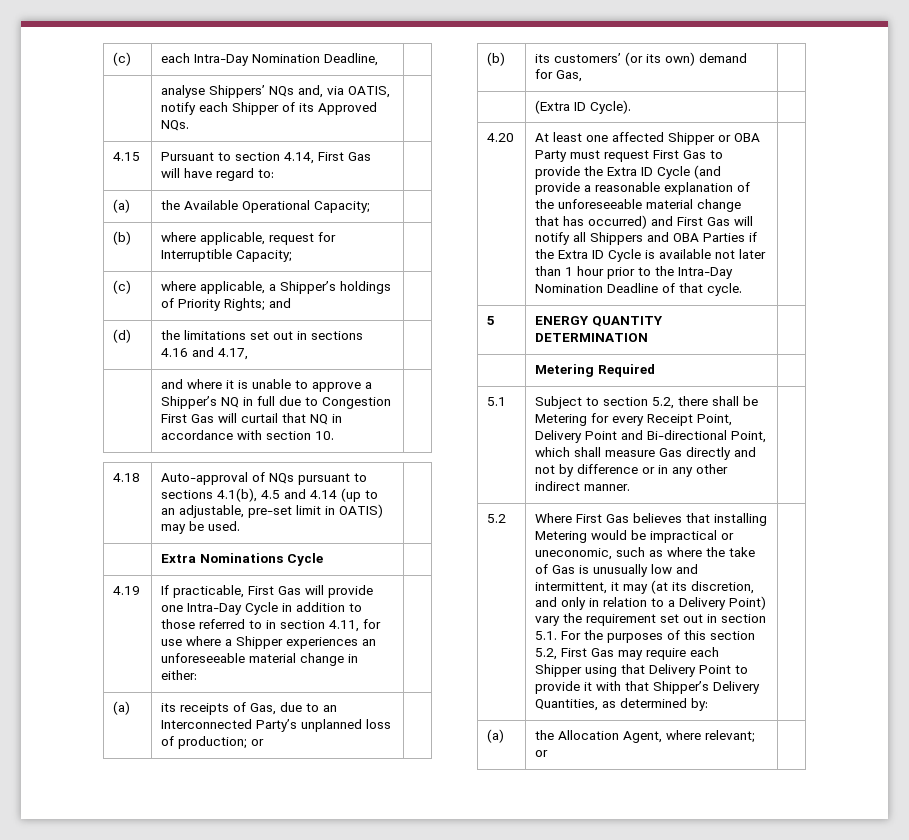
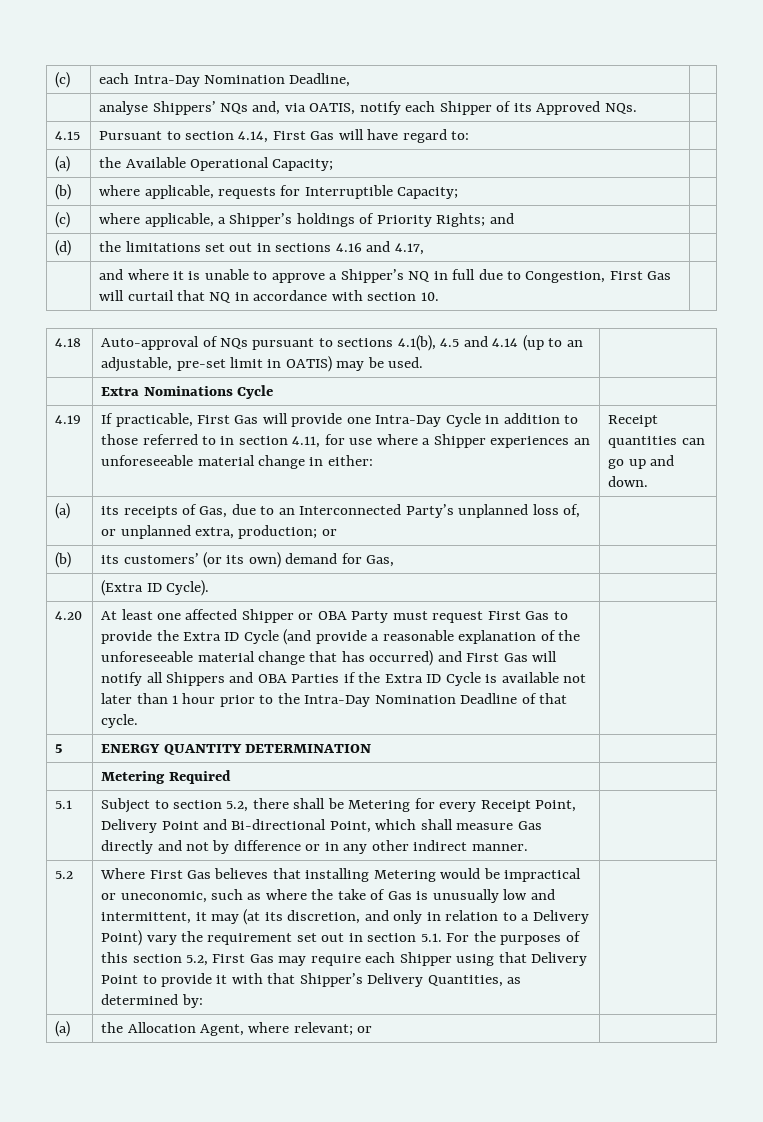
[269,233,315,245] request -> [217,187,276,199] requests
[322,397,392,409] Congestion -> [525,271,606,283] Congestion,
(198, 675) none -> [608,415,659,427] [608,436,705,448] [608,455,674,469] [608,476,649,487] Receipt quantities can go up and down.
[161,736,175,746] of -> [563,504,581,518] [101,525,234,539] of, or unplanned extra,

